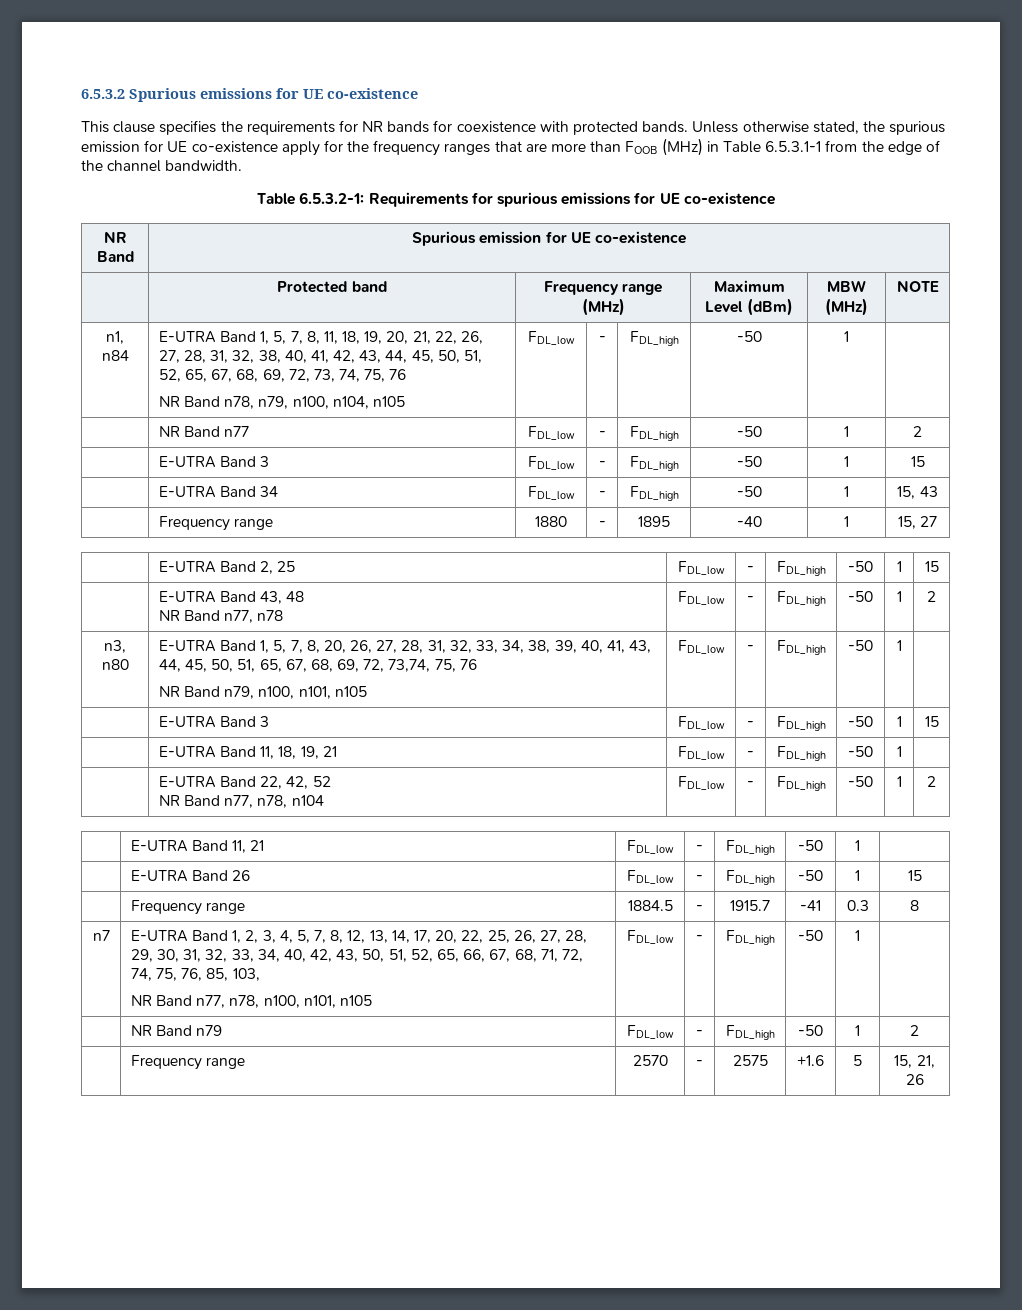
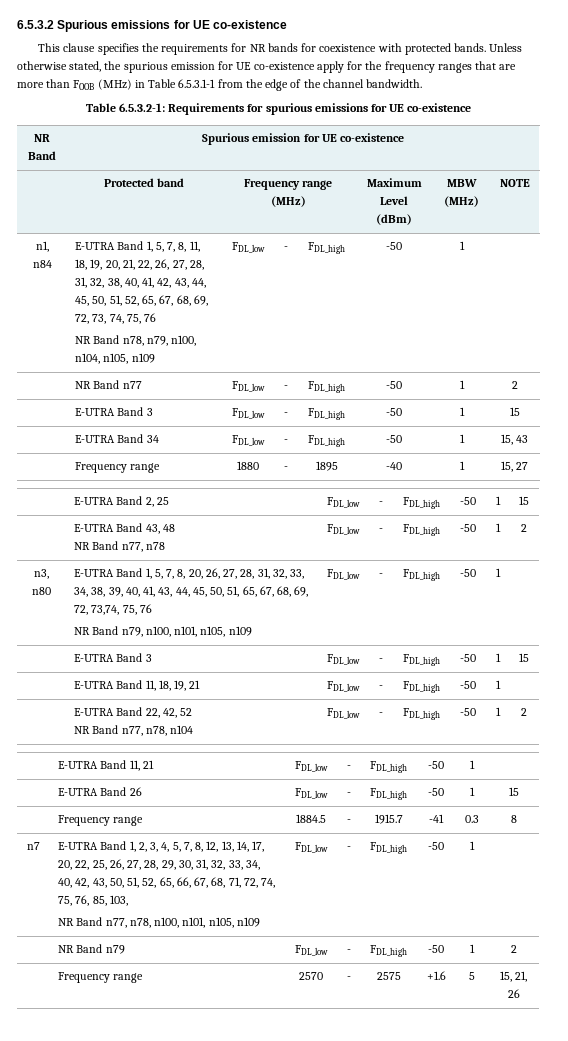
[372,396,405,407] n105 -> [103,353,155,364] n105, n109
[334,686,367,697] n105 -> [200,626,252,637] n105, n109
[339,995,372,1006] n105 -> [208,917,260,928] n105, n109

